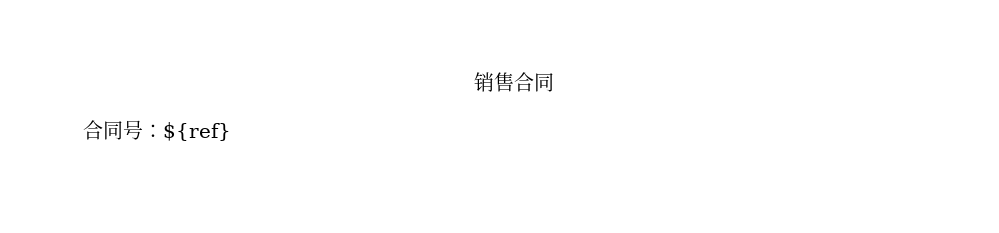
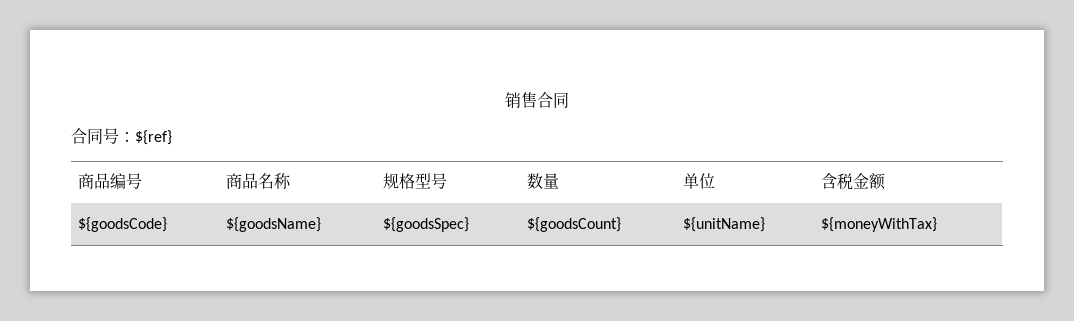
(231, 131) none -> [77,173,142,190] [225,173,291,190] [382,173,447,189] [526,173,559,189] [682,173,715,189] [820,173,886,190] [77,217,167,232] [225,217,321,232] [382,217,469,232] [526,217,621,232] [682,217,765,232] [820,217,937,232] // 商品编号 | 商品名称 | 规格型号 | 数量 | 单位 | 含税金额 // ${goodsCode} | ${goodsName} | ${goodsSpec} | ${goodsCount} | ${unitName} | ${moneyWithTax}

